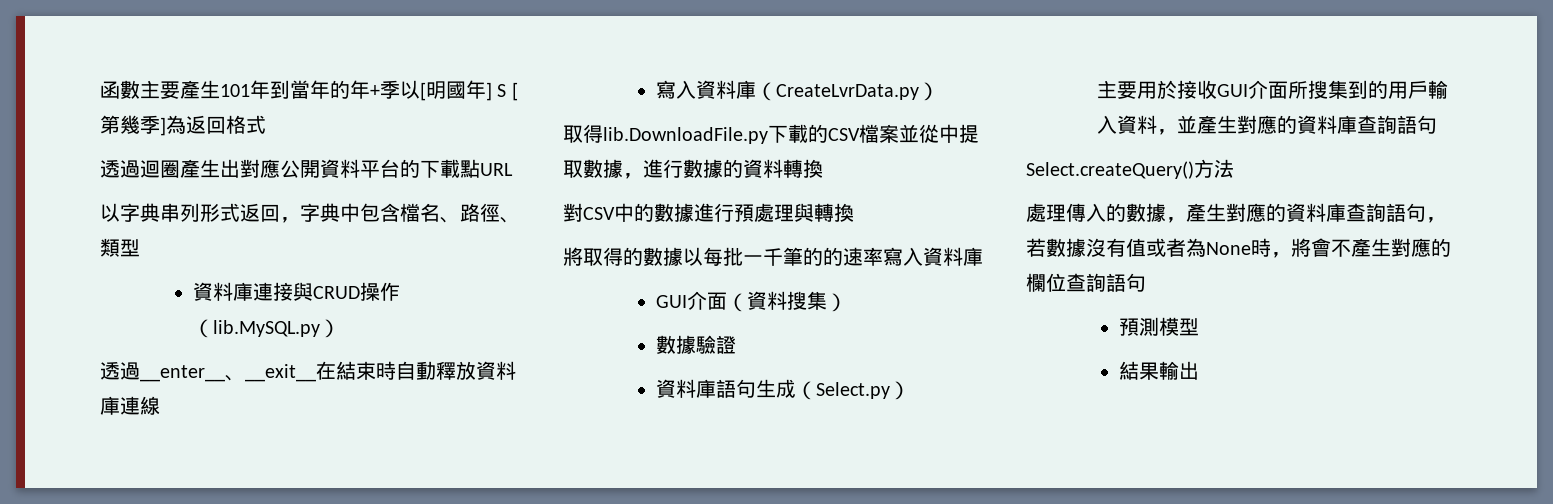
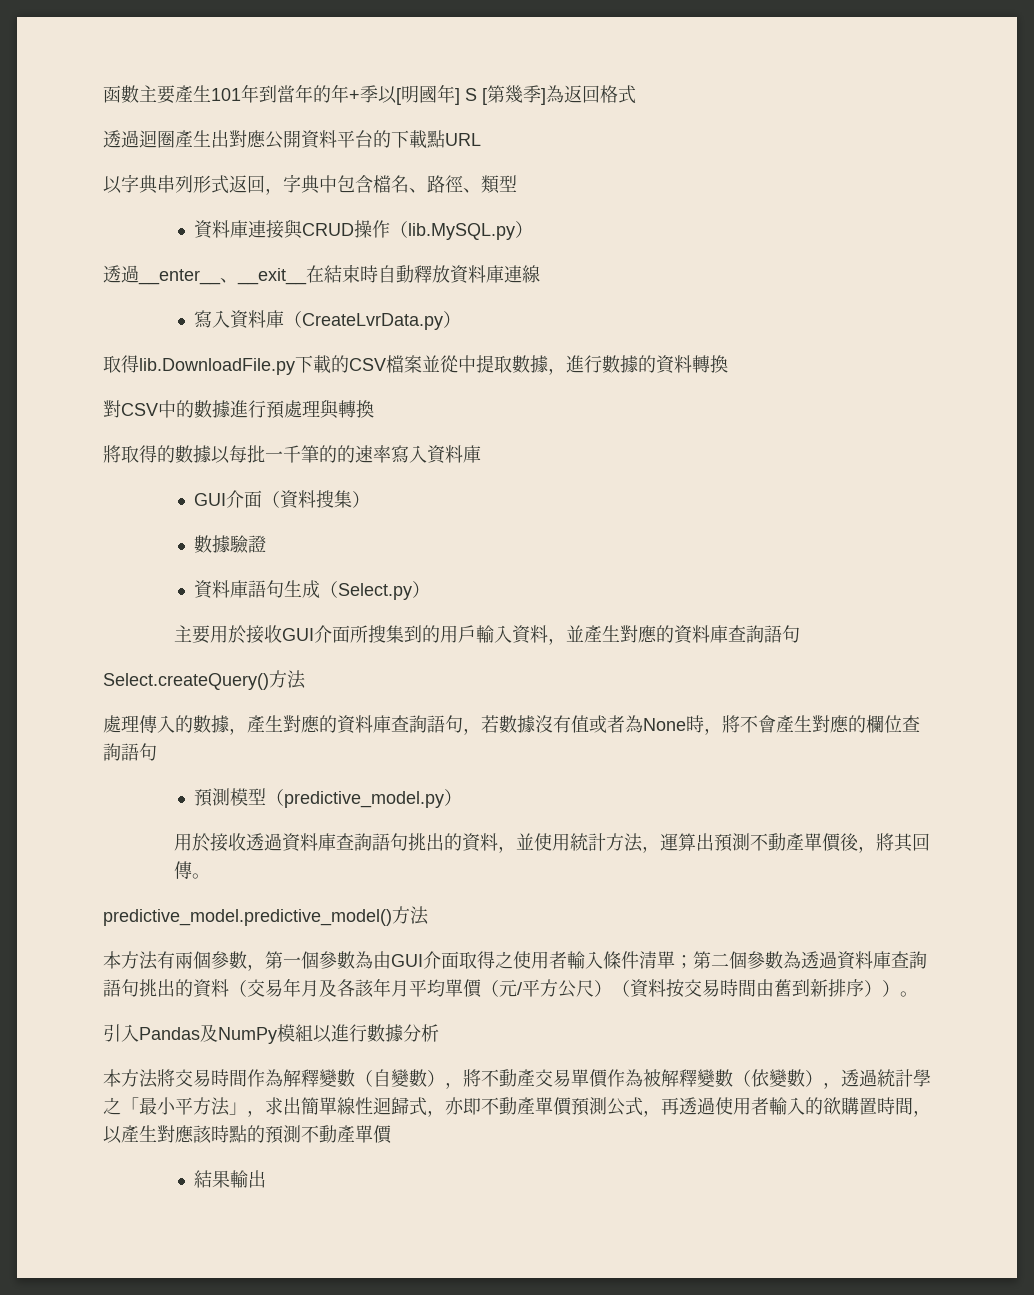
[1311,238,1351,257] 會不 -> [740,715,776,733] 不會
(1200, 327) none -> [266,789,463,808] [174,833,931,853] [174,861,211,879] [103,906,429,926] [103,951,927,971] [103,978,918,998] [103,1024,439,1044] [103,1069,931,1089] [103,1097,931,1117] [103,1125,393,1144] （predictive_model.py） // 用於接收透過資料庫查詢語句挑出的資料，並使用統計方法，運算出預測不動產單價後，將其回傳。 // predictive_model.predictive_model()方法 // 本方法有兩個參數，第一個參數為由GUI介面取得之使用者輸入條件清單；第二個參數為透過資料庫查詢語句挑出的資料（交易年月及各該年月平均單價（元/平方公尺）（資料按交易時間由舊到新排序））。 // 引入Pandas及NumPy模組以進行數據分析 // 本方法將交易時間作為解釋變數（自變數），將不動產交易單價作為被解釋變數（依變數），透過統計學之「最小平方法」，求出簡單線性迴歸式，亦即不動產單價預測公式，再透過使用者輸入的欲購置時間，以產生對應該時點的預測不動產單價

